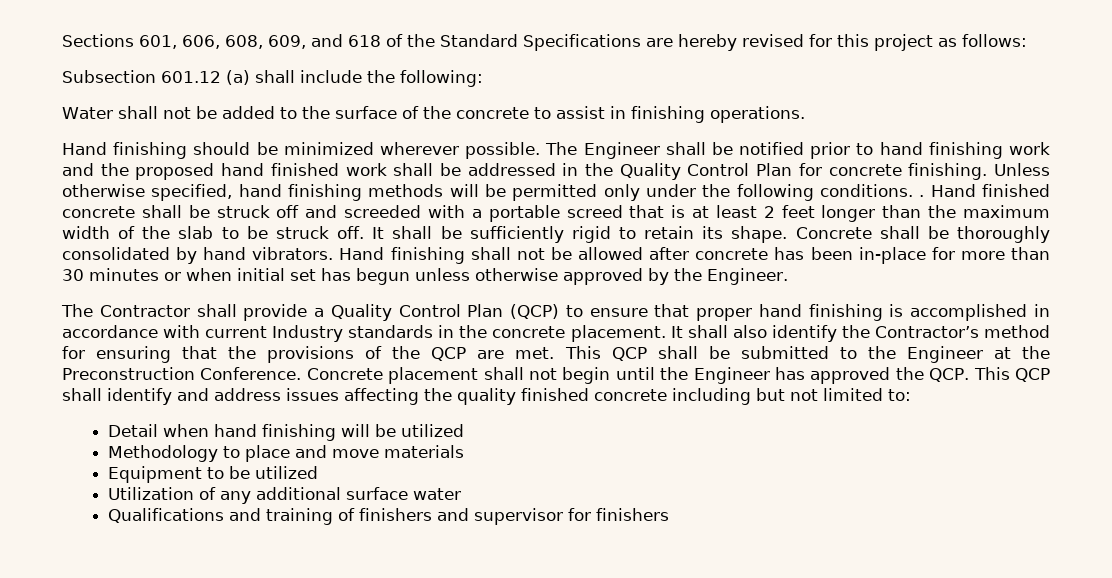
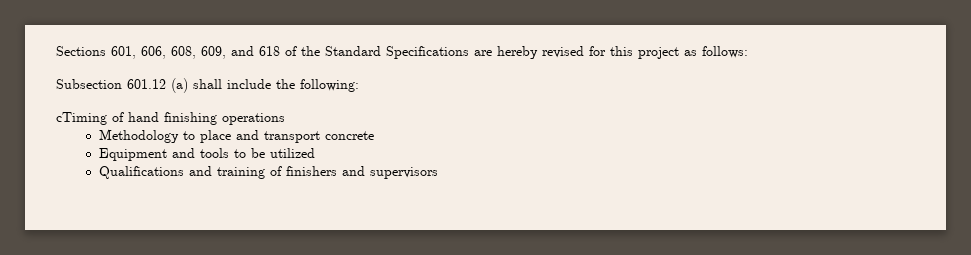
[62,106,805,123] [62,142,1050,159] [62,163,1051,180] [62,184,1051,201] [62,205,1051,222] [62,226,1051,243] [62,247,1050,264] [62,268,788,285] [61,304,1050,321] [62,325,1051,342] [62,346,1050,363] [62,367,1050,384] [62,388,911,405] [107,424,464,441] Water shall not be added to the surface of the concrete to assist in finishing operations. // Hand finishing should be minimized wherever possible. The Engineer shall be notified prior to hand finishing work and the proposed hand finished work shall be addressed in the Quality Control Plan for concrete finishing. Unless otherwise specified, hand finishing methods will be permitted only under the following conditions. . Hand finished concrete shall be struck off and screeded with a portable screed that is at least 2 feet longer than the maximum width of the slab to be struck off. It shall be sufficiently rigid to retain its shape. Concrete shall be thoroughly consolidated by hand vibrators. Hand finishing shall not be allowed after concrete has been in-place for more than 30 minutes or when initial set has begun unless otherwise approved by the Engineer. // The Contractor shall provide a Quality Control Plan (QCP) to ensure that proper hand finishing is accomplished in accordance with current Industry standards in the concrete placement. It shall also identify the Contractor’s method for ensuring that the provisions of the QCP are met. This QCP shall be submitted to the Engineer at the Preconstruction Conference. Concrete placement shall not begin until the Engineer has approved the QCP. This QCP shall identify and address issues affecting the quality finished concrete including but not limited to: // Detail when hand finishing will be utilized -> [56,112,285,125] cTiming of hand finishing operations
[331,445,464,458] move materials -> [263,131,374,143] transport concrete
(202, 474) none -> [171,148,229,158] and tools
[107,487,461,504] // Utilization of any additional surface water -> (315, 153) none
[473,508,669,525] supervisor for finishers -> [369,167,438,179] supervisors

